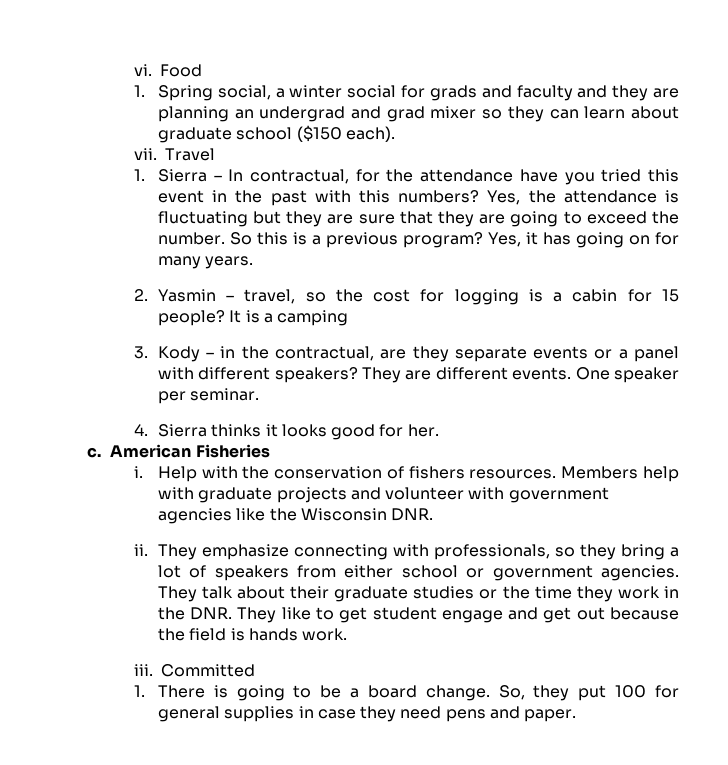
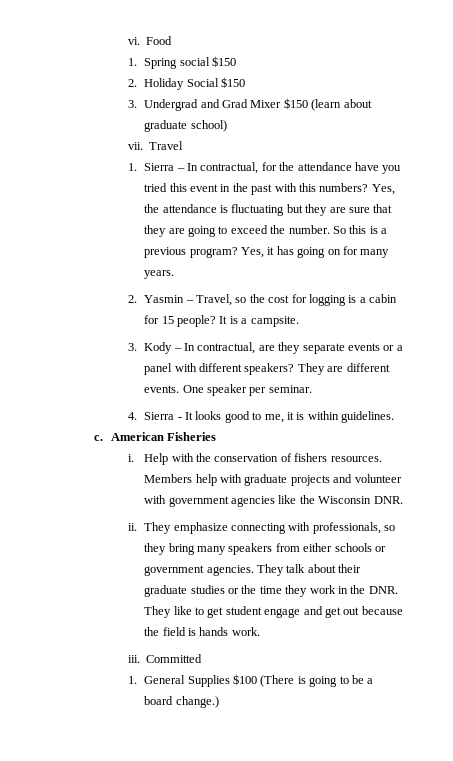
[217,85,679,101] [157,106,679,122] [157,125,395,143] social, a winter social for grads and faculty and they are planning an undergrad and grad mixer so they can learn about graduate school ($150 each). -> [179,56,237,67] [127,77,246,90] [127,98,372,111] [144,120,227,132] social $150 // 2. Holiday Social $150 // 3. Undergrad and Grad Mixer $150 (learn about graduate school)
[244,289,296,304] travel, -> [196,294,233,306] Travel,
[277,310,349,326] camping -> [250,316,299,327] campsite.
[220,346,269,359] in the -> [184,343,196,351] In
[211,424,439,440] thinks it looks good for her. -> [177,411,395,423] - It looks good to me, it is within guidelines.
[670,547,680,557] [157,565,207,578] a lot of -> [197,546,227,555] many
[401,565,458,578] school -> [334,543,372,552] schools
[157,685,205,698] There -> [144,674,295,687] General Supplies $100 (There
[425,685,679,701] [157,706,577,722] change. So, they put 100 for general supplies in case they need pens and paper. -> [175,696,219,708] change.)

